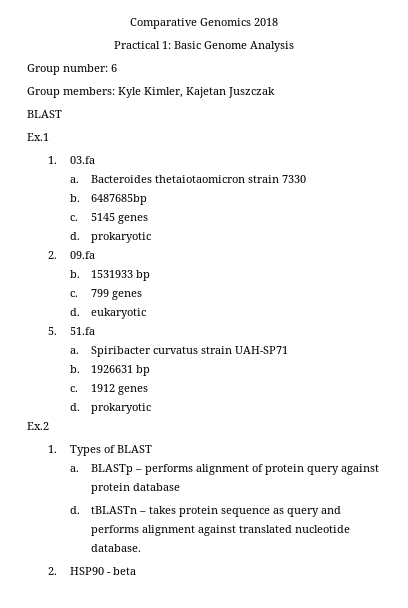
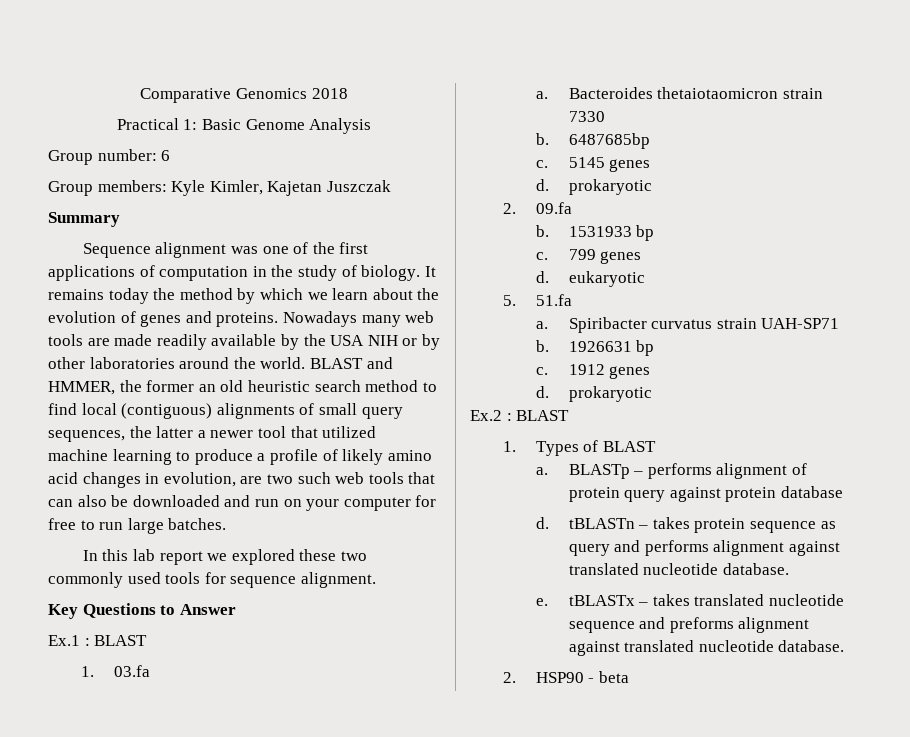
[27,110,62,118] BLAST -> [48,212,120,227] [82,242,369,258] [48,265,436,281] [48,288,440,304] [48,311,435,327] [48,334,440,350] [48,357,393,369] [48,380,437,395] [48,403,403,419] [48,426,377,442] [48,449,432,465] [48,472,436,488] [48,495,437,511] [48,518,227,534] [82,549,367,565] [48,572,376,588] [48,603,236,619] Summary // Sequence alignment was one of the first applications of computation in the study of biology. It remains today the method by which we learn about the evolution of genes and proteins. Nowadays many web tools are made readily available by the USA NIH or by other laboratories around the world. BLAST and HMMER, the former an old heuristic search method to find local (contiguous) alignments of small query sequences, the latter a newer tool that utilized machine learning to produce a profile of likely amino acid changes in evolution, are two such web tools that can also be downloaded and run on your computer for free to run large batches. // In this lab report we explored these two commonly used tools for sequence alignment. // Key Questions to Answer
(49, 137) none -> [84,635,148,646] : BLAST
(49, 426) none -> [506,410,570,421] : BLAST
(142, 548) none -> [535,594,844,606] [568,617,810,633] [568,640,845,656] // e. tBLASTx – takes translated nucleotide sequence and preforms alignment against translated nucleotide database.

